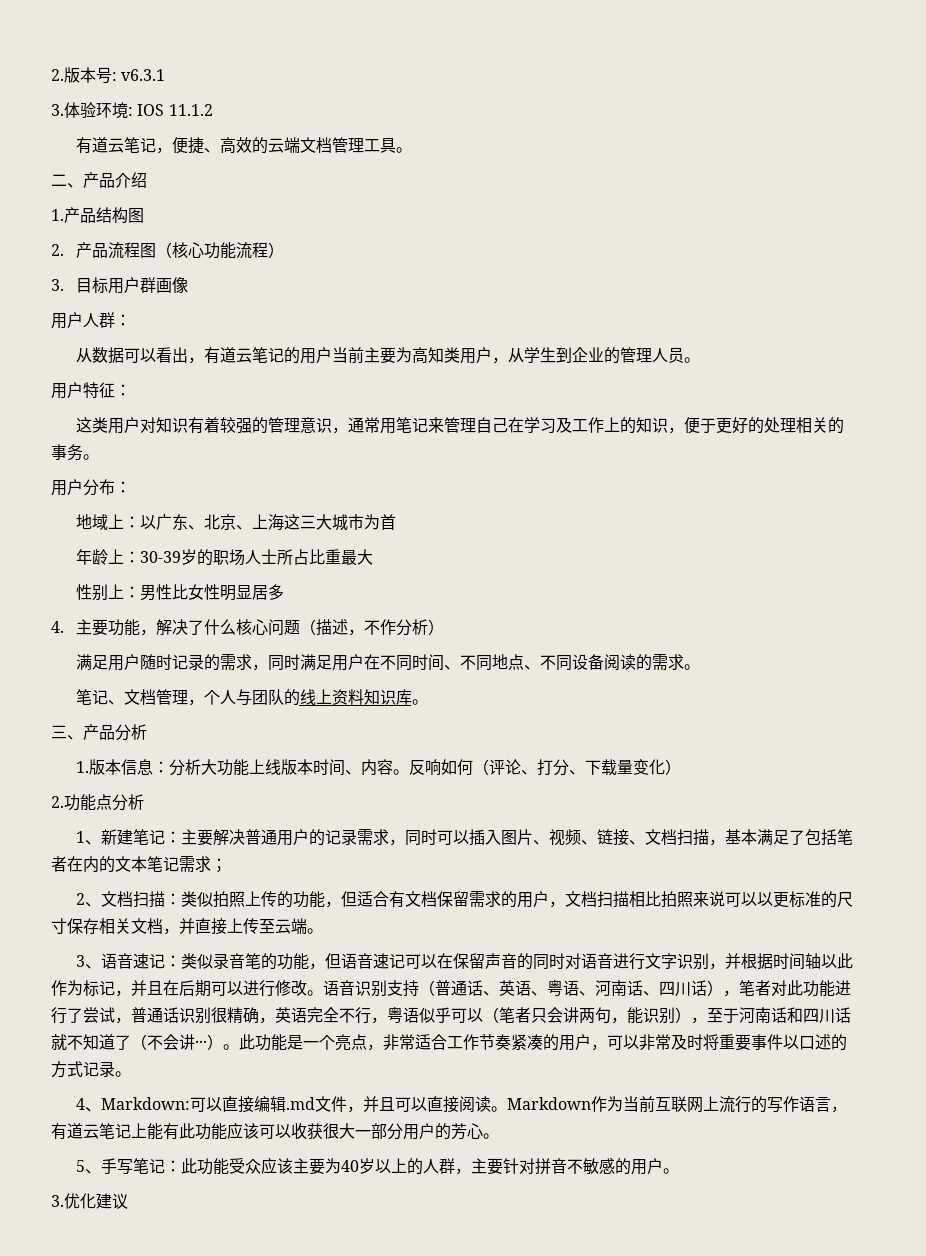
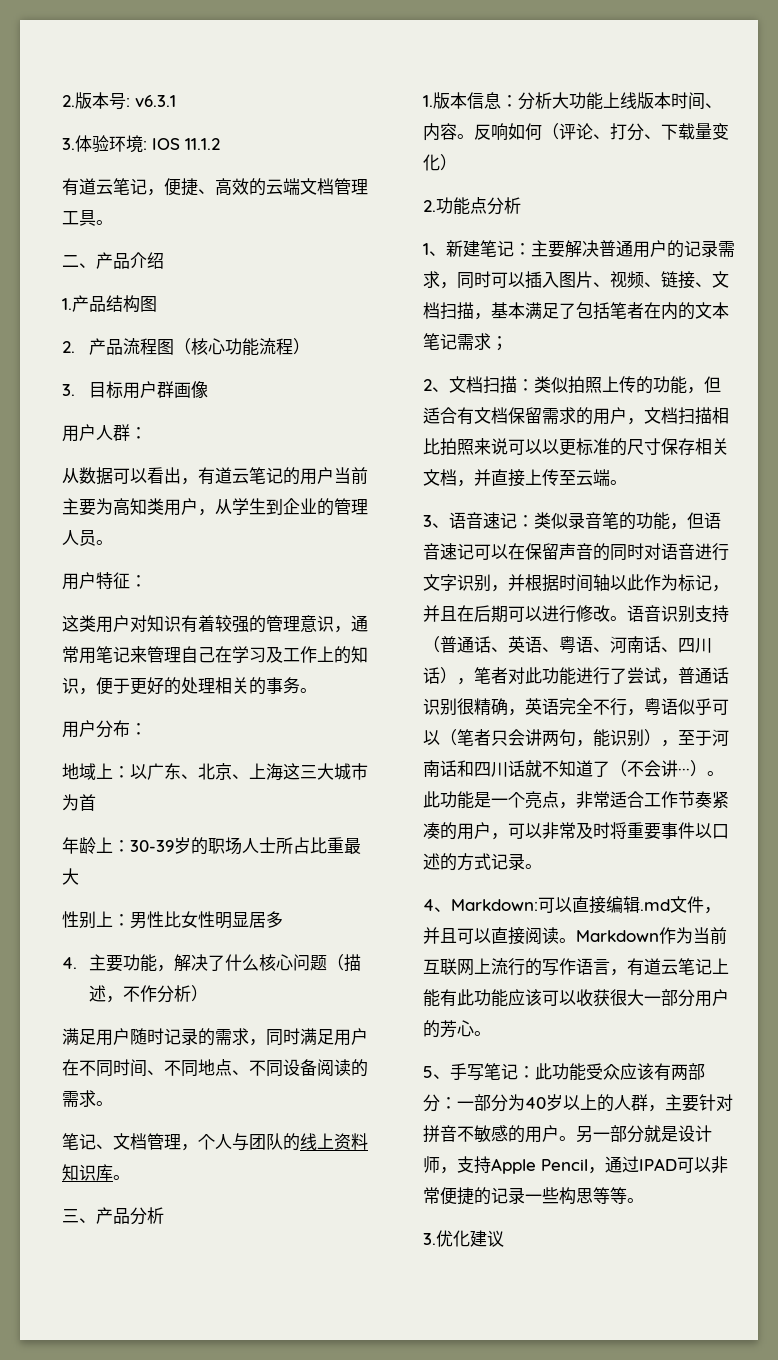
[292,1158,325,1175] 主要 -> [654,1063,705,1081] [423,1094,508,1112] 有两部分：一部分
(679, 1171) none -> [576,1125,712,1143] [423,1156,728,1174] [423,1187,644,1205] 另一部分就是设计师，支持Apple Pencil，通过IPAD可以非常便捷的记录一些构思等等。

